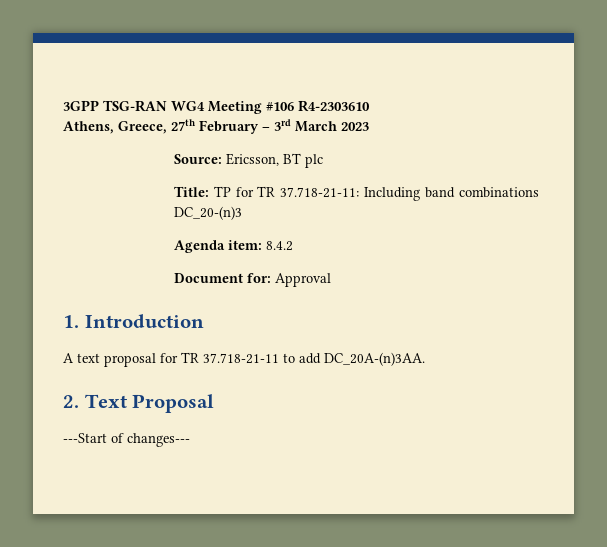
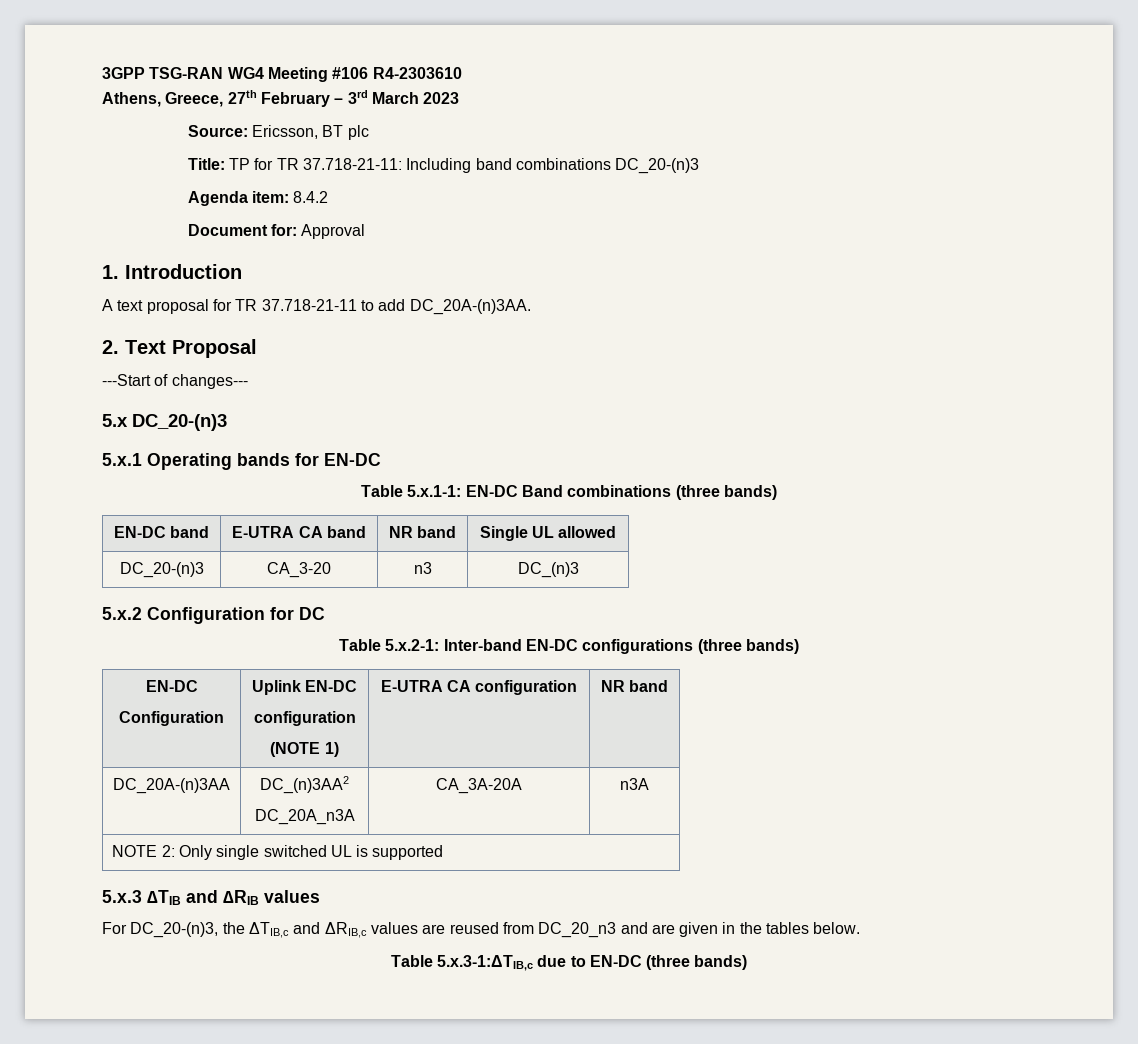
(190, 440) none -> [102,414,227,431] [102,453,381,470] [361,485,777,500] [113,526,210,538] [232,526,366,538] [388,526,457,538] [479,526,617,541] [119,562,204,578] [267,562,331,578] [413,562,432,574] [517,562,579,578] [102,607,325,624] [339,639,799,654] [145,680,198,692] [119,711,224,726] [251,680,358,695] [253,711,356,726] [270,742,339,757] [380,680,578,695] [600,680,669,692] [113,778,230,794] [260,776,349,794] [254,809,355,825] [436,778,522,794] [620,778,649,790] [112,845,444,860] [102,890,320,905] [102,922,861,938] [390,955,748,971] // 5.x DC_20-(n)3 // 5.x.1 Operating bands for EN-DC // Table 5.x.1-1: EN-DC Band combinations (three bands) // EN-DC band | E-UTRA CA band | NR band | Single UL allowed // DC_20-(n)3 | CA_3-20 | n3 | DC_(n)3 // 5.x.2 Configuration for DC // Table 5.x.2-1: Inter-band EN-DC configurations (three bands) // EN-DC // Configuration | Uplink EN-DC // configuration // (NOTE 1) | E-UTRA CA configuration | NR band // DC_20A-(n)3AA | DC_(n)3AA2 // DC_20A_n3A | CA_3A-20A | n3A // NOTE 2: Only single switched UL is supported // 5.x.3 ∆TIB and ∆RIB values // For DC_20-(n)3, the ΔTIB,c and ΔRIB,c values are reused from DC_20_n3 and are given in the tables below. // Table 5.x.3-1:ΔTIB,c due to EN-DC (three bands)

